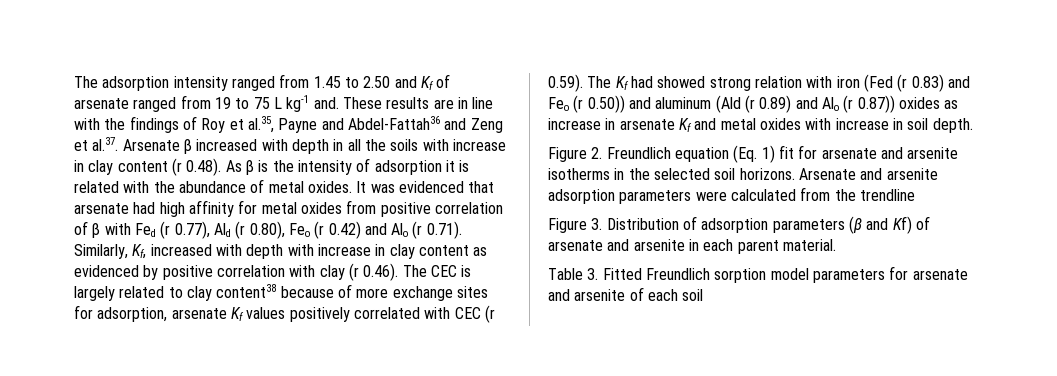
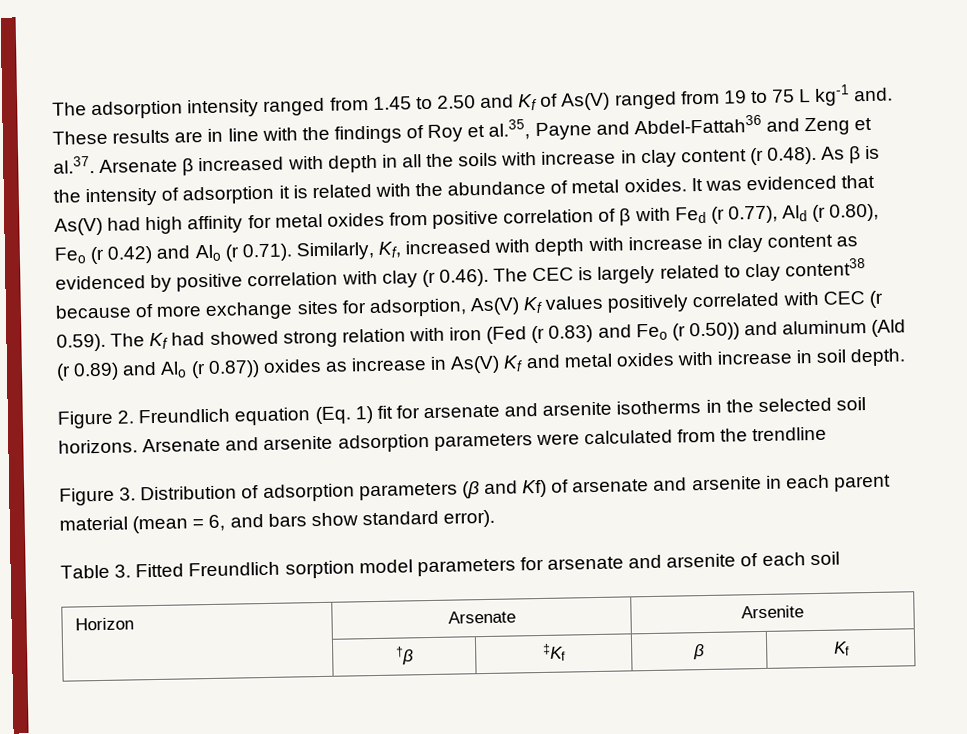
[74,98,129,109] arsenate -> [561,92,611,111] As(V)
[74,203,129,214] arsenate -> [54,217,103,236] As(V)
[171,308,227,319] arsenate -> [469,297,520,316] As(V)
[619,119,675,130] arsenate -> [450,355,501,374] As(V)
[782,239,836,251] material. -> [59,509,496,534] material (mean = 6, and bars show standard error).
(704, 295) none -> [75,617,135,631] [447,610,516,624] [741,605,804,619] [395,646,414,665] [543,643,566,661] [693,644,705,660] [833,641,850,656] // Horizon | Arsenate | Arsenite // | †β | ‡Kf | β | Kf

